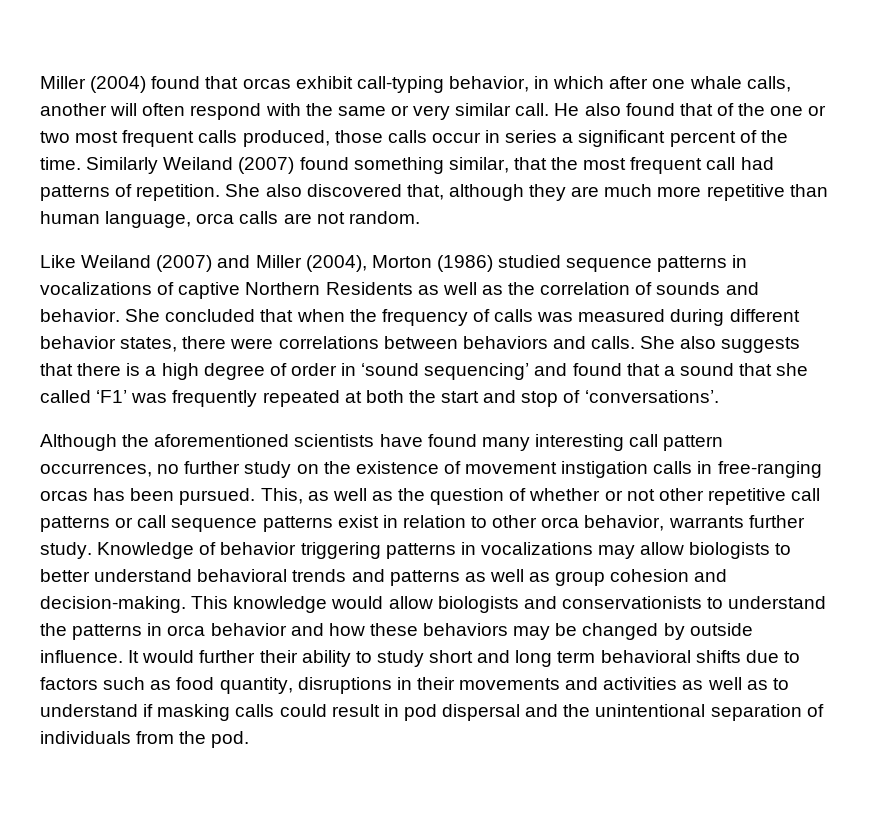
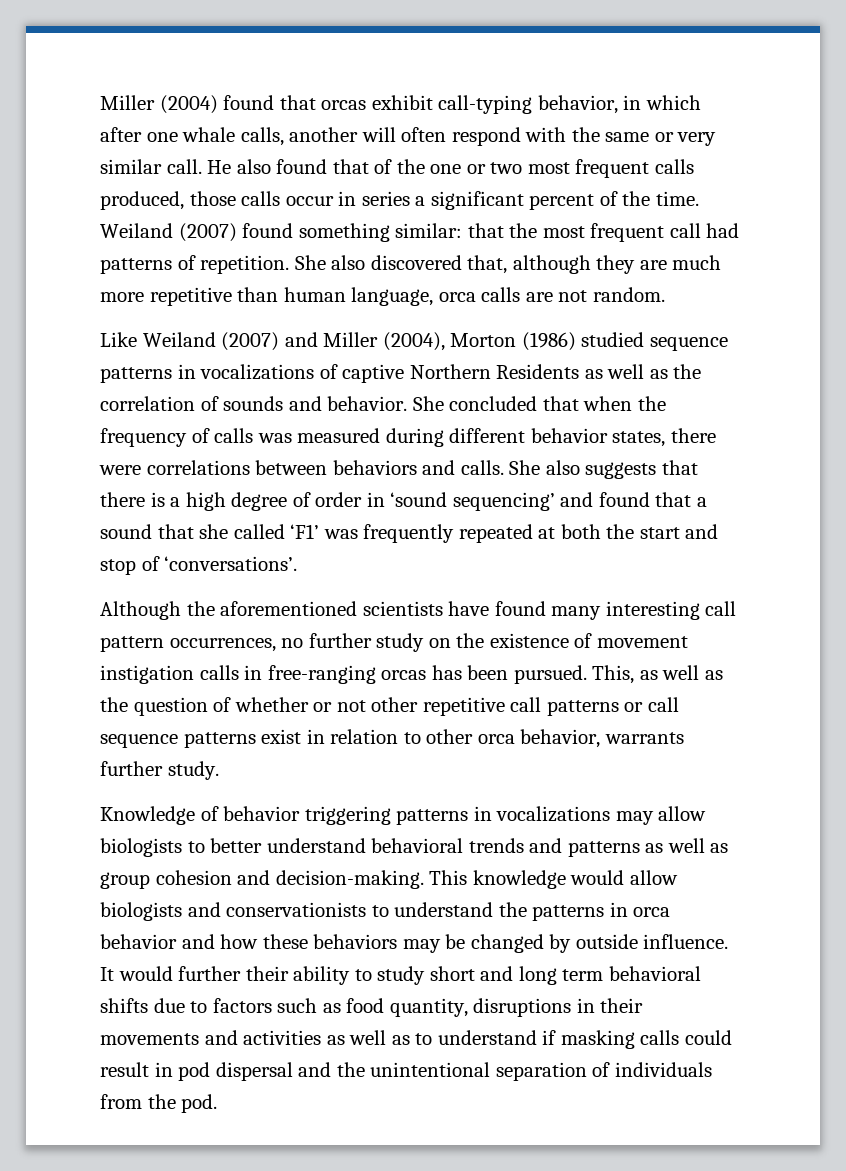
[86,157,159,174] Similarly -> (699, 198) none
[448,157,509,173] similar, -> [395,223,463,238] similar:
(92, 550) none -> (219, 770) //

